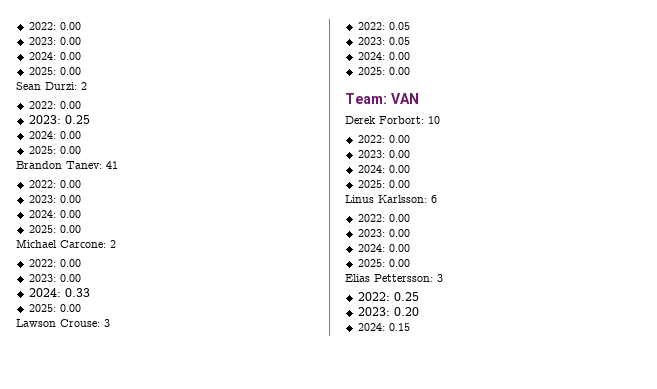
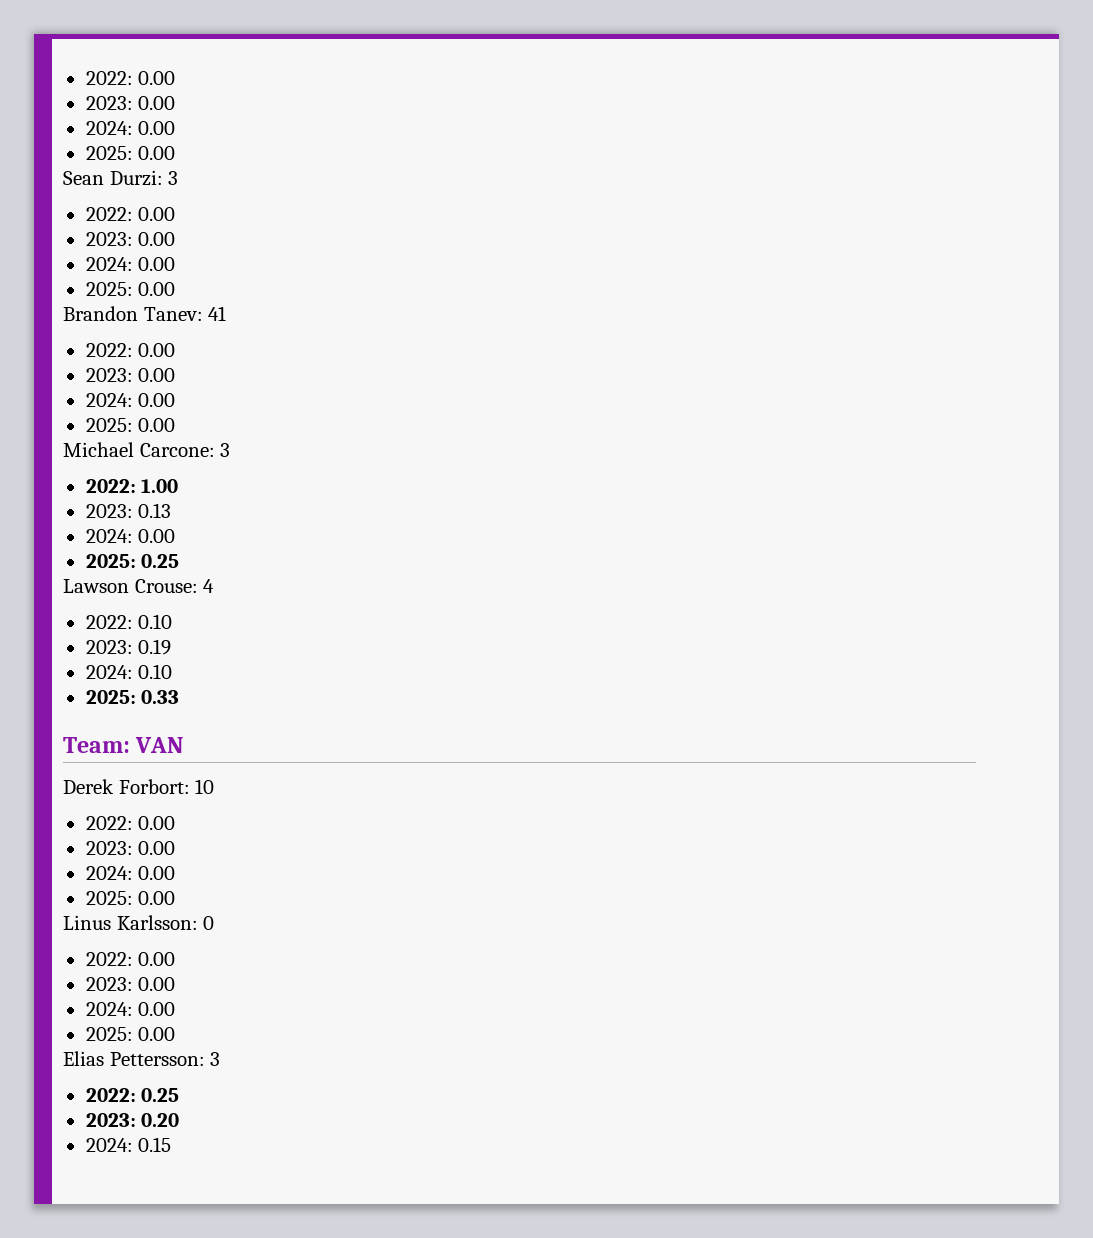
[81,82,87,90] [28,101,81,109] [28,115,90,124] 2 // 2022: 0.00 // 2023: 0.25 -> [168,171,179,185] [85,207,176,221] [85,232,176,246] 3 // 2022: 0.00 // 2023: 0.00
[110,240,116,248] [28,259,81,267] [28,274,81,282] [28,288,90,297] [28,304,81,312] [16,319,110,327] [357,22,410,30] [357,37,410,45] [357,52,410,60] [357,67,410,75] 2 // 2022: 0.00 // 2023: 0.00 // 2024: 0.33 // 2025: 0.00 // Lawson Crouse: 3 // 2022: 0.05 // 2023: 0.05 // 2024: 0.00 // 2025: 0.00 -> [220,443,231,457] [85,479,179,493] [85,503,172,518] [85,529,176,543] [85,554,180,568] [63,579,215,593] [85,614,173,629] [85,639,172,655] [85,664,173,679] [85,690,180,704] 3 // 2022: 1.00 // 2023: 0.13 // 2024: 0.00 // 2025: 0.25 // Lawson Crouse: 4 // 2022: 0.10 // 2023: 0.19 // 2024: 0.10 // 2025: 0.33
[431,195,437,203] 6 -> [203,916,215,930] 0

